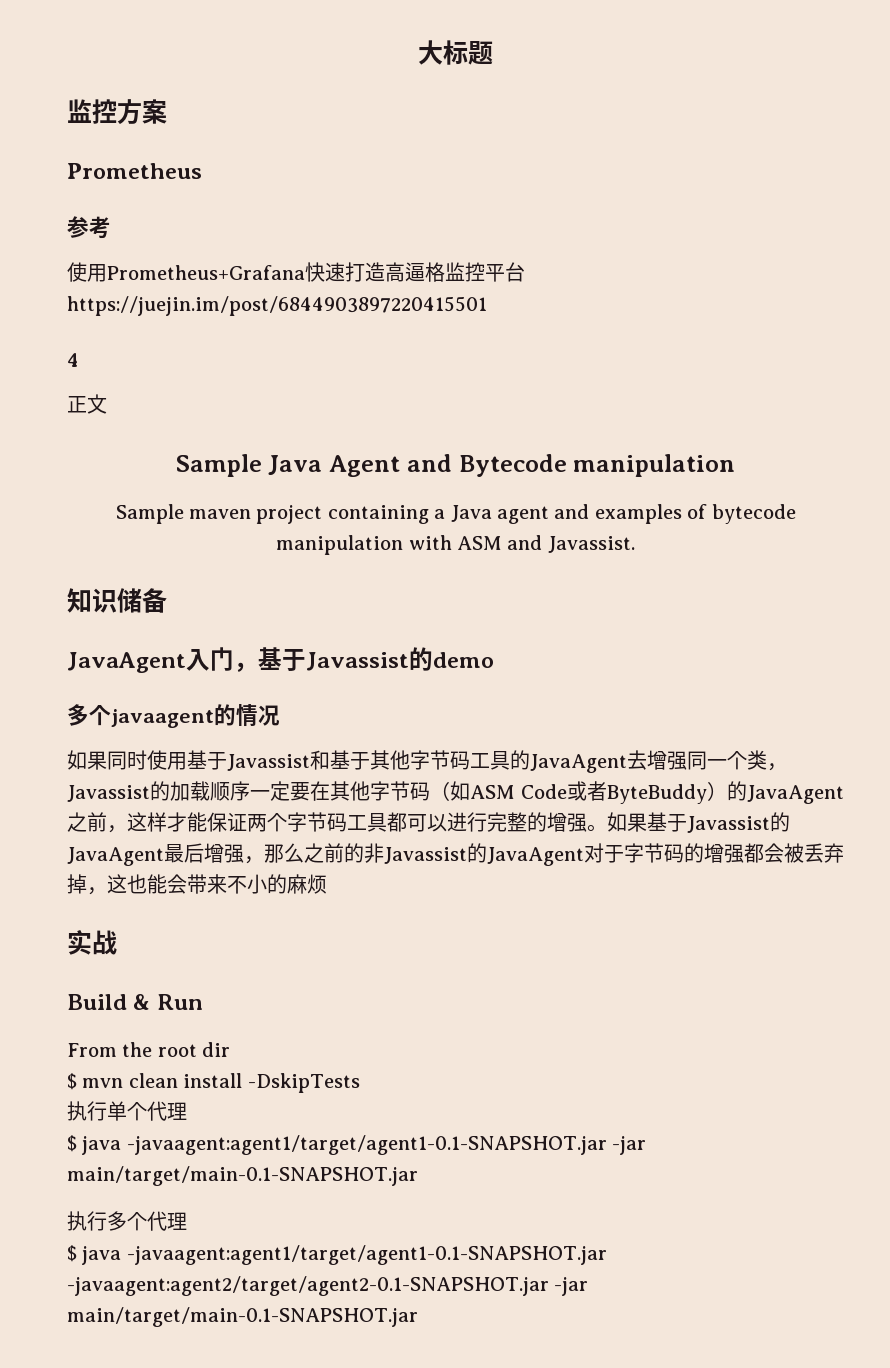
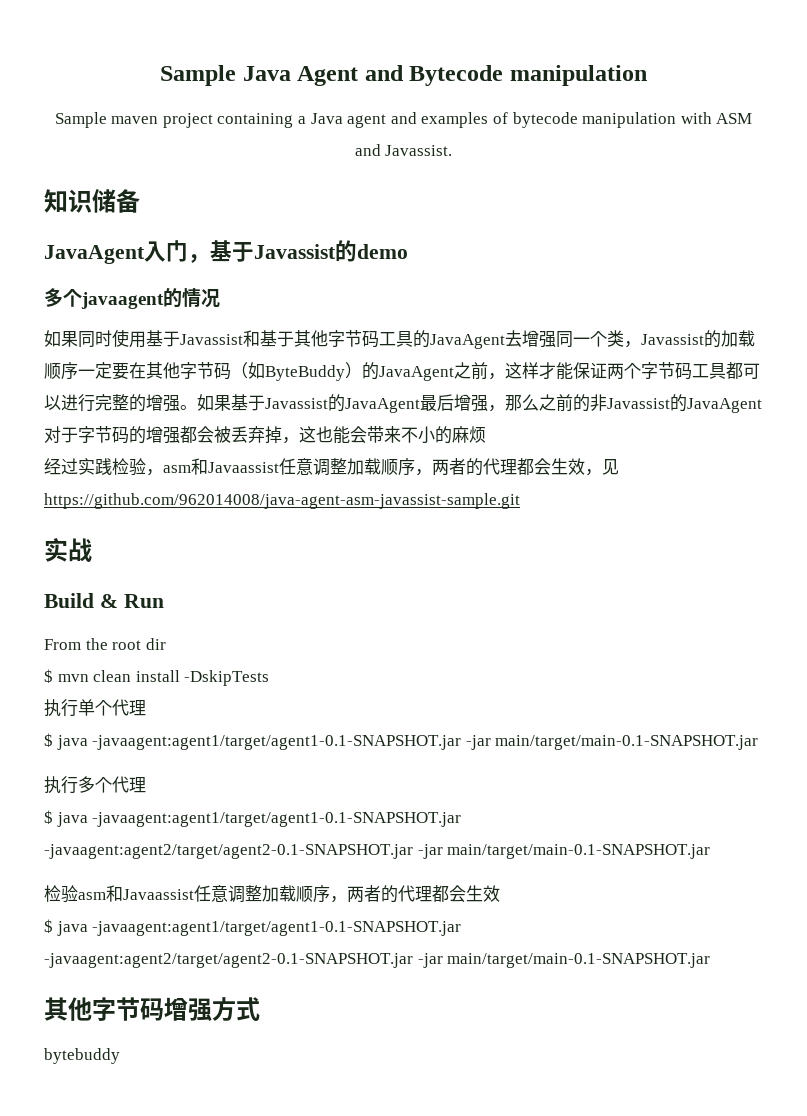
[418,40,493,65] [67,99,167,125] [67,163,202,179] [67,216,111,239] [67,262,525,282] [67,296,487,316] [67,353,78,367] [67,394,107,414] 大标题 // 监控方案 // Prometheus // 参考 // 使用Prometheus+Grafana快速打造高逼格监控平台https://juejin.im/post/6844903897220415501 // 4 // 正文 // -> (160, 75) none
[470,781,607,801] ASM Code或者 -> (265, 370) none
(327, 884) none -> [44,458,619,476] [44,493,520,509] // 经过实践检验，asm和Javaassist任意调整加载顺序，两者的代理都会生效，见https://github.com/962014008/java-agent-asm-javassist-sample.git
(418, 1317) none -> [44,885,500,903] [44,919,462,936] [44,953,711,968] [44,997,260,1021] [44,1048,120,1064] // 检验asm和Javaassist任意调整加载顺序，两者的代理都会生效 // $ java -javaagent:agent1/target/agent1-0.1-SNAPSHOT.jar -javaagent:agent2/target/agent2-0.1-SNAPSHOT.jar -jar main/target/main-0.1-SNAPSHOT.jar // 其他字节码增强方式 // bytebuddy

